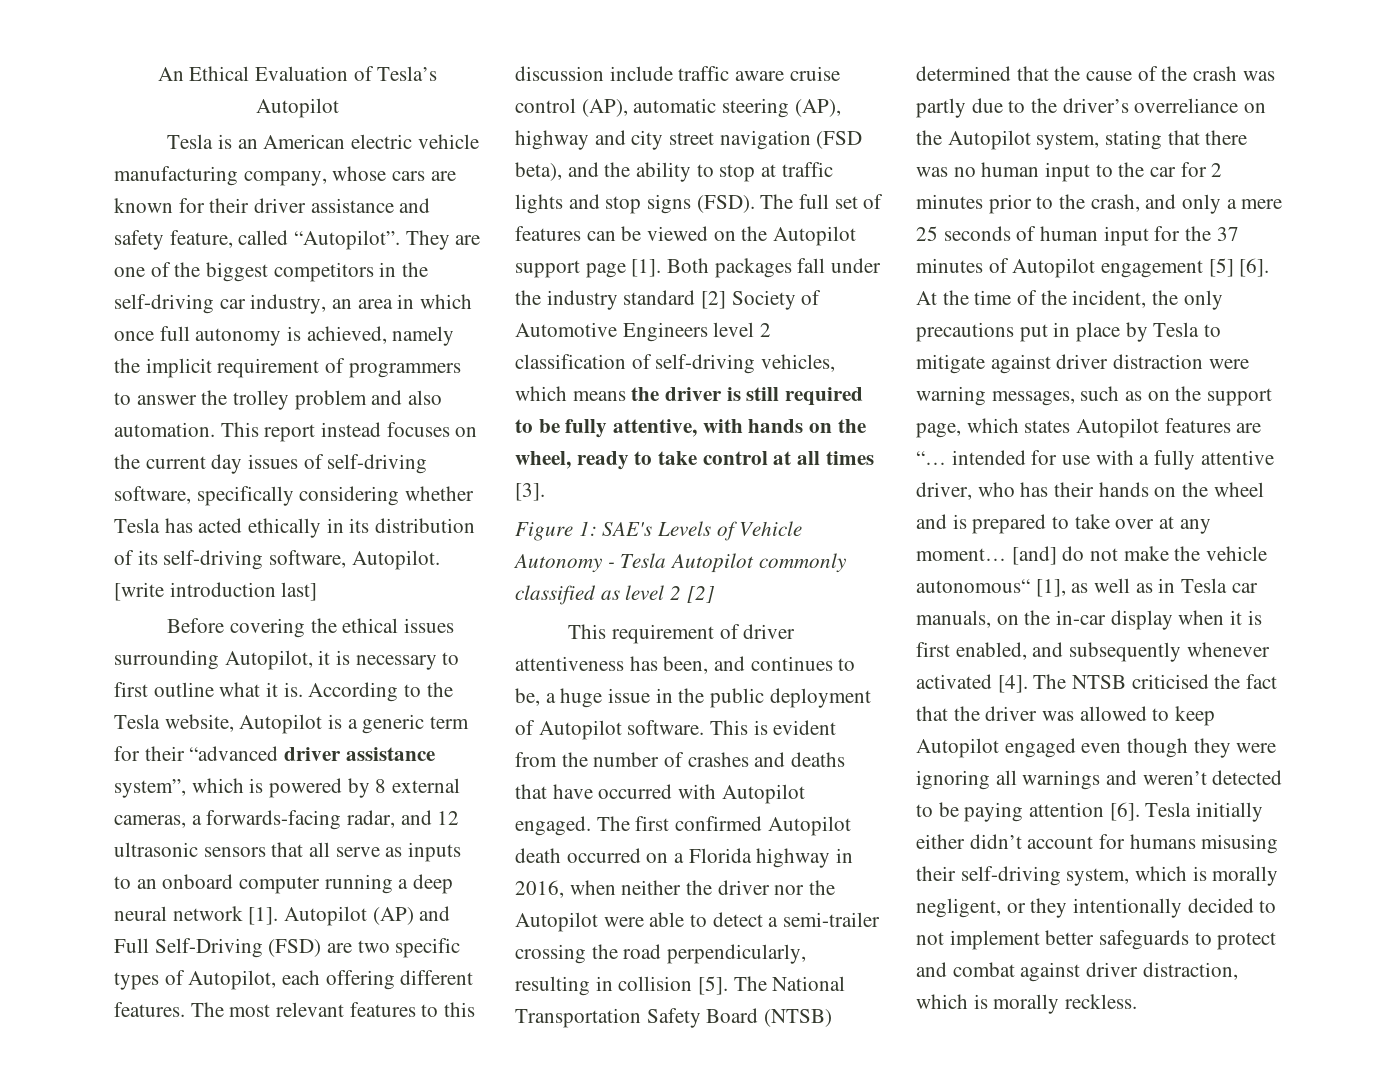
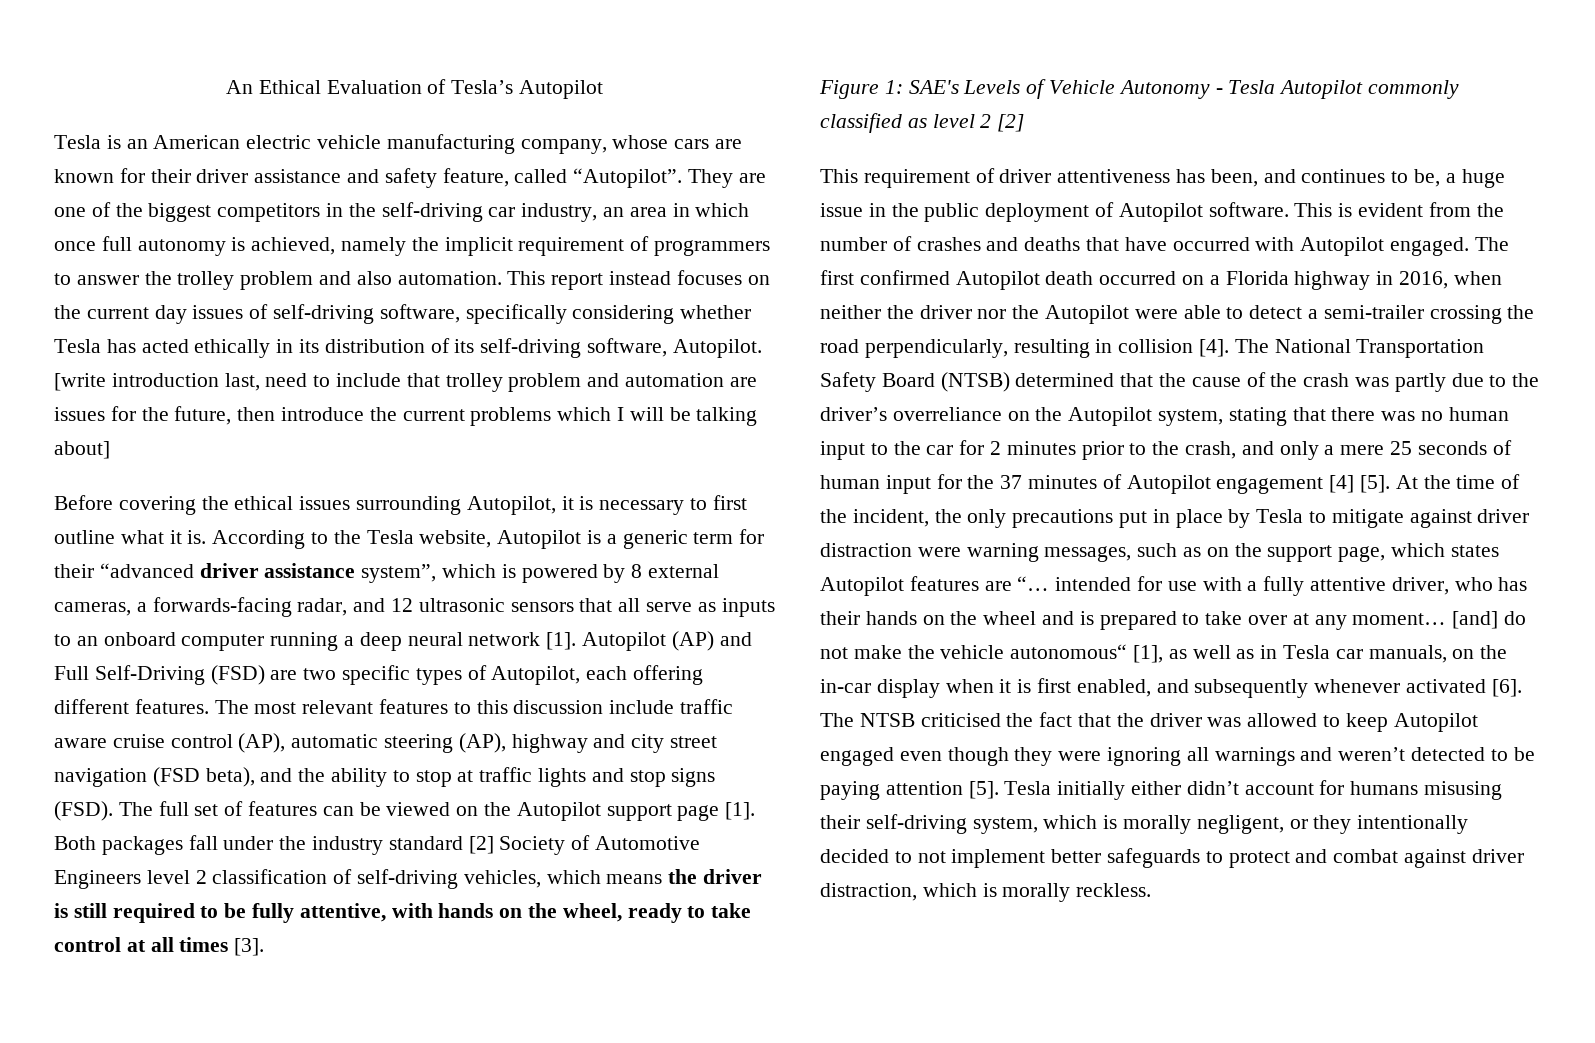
[281,582,318,601] last] -> [224,373,757,392] [54,406,758,426] [54,441,110,459] last, need to include that trolley problem and automation are issues for the future, then introduce the current problems which I will be talking about]
[698,976,729,995] [5]. -> [1199,339,1230,357] [4].
[1208,258,1270,277] [5] [6]. -> [1329,475,1391,493] [4] [5].
[997,675,1028,693] [4]. -> [1491,679,1522,697] [6].
[1109,802,1140,821] [6]. -> [968,781,999,799] [5].

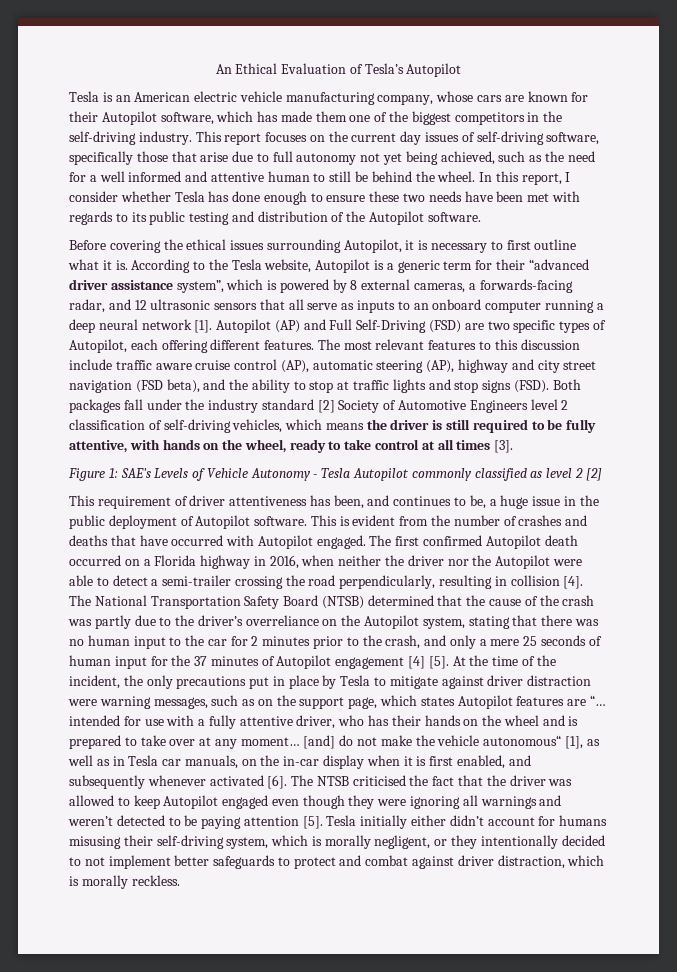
[196,168,766,188] driver assistance and safety feature, called “Autopilot”. They are -> [101,111,347,125] Autopilot software, which has made them
[488,203,750,222] [54,236,771,256] [54,271,502,290] car industry, an area in which once full autonomy is achieved, namely the implicit requirement of programmers to answer the trolley problem and also automation. -> [138,131,192,145] industry.
[609,271,672,285] instead -> (262, 139) none
[572,305,752,324] [54,338,762,358] [54,373,757,392] [54,406,758,426] [54,441,110,459] considering whether Tesla has acted ethically in its distribution of its self-driving software, Autopilot. [write introduction last, need to include that trolley problem and automation are issues for the future, then introduce the current problems which I will be talking about] -> [136,151,595,165] [69,171,571,185] [69,191,580,205] [69,211,481,225] those that arise due to full autonomy not yet being achieved, such as the need for a well informed and attentive human to still be behind the wheel. In this report, I consider whether Tesla has done enough to ensure these two needs have been met with regards to its public testing and distribution of the Autopilot software.
[118,801,756,821] The full set of features can be viewed on the Autopilot support page [1]. -> (549, 386) none

